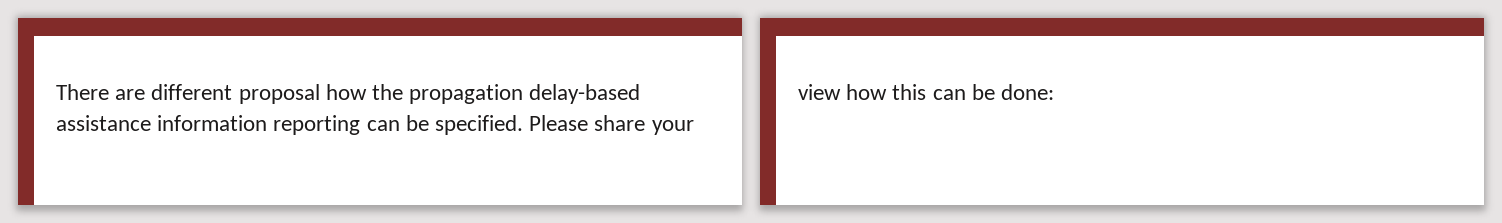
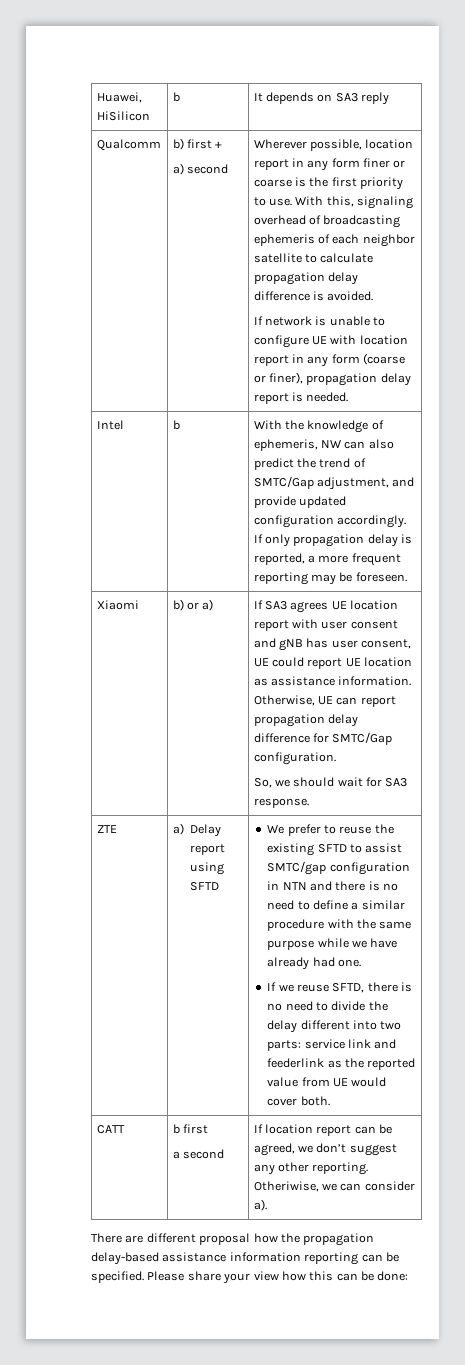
(56, 92) none -> [96,92,142,103] [96,111,150,121] [172,92,180,102] [253,92,390,105] [96,139,161,151] [172,138,223,150] [172,163,228,175] [253,139,414,151] [253,158,406,171] [253,177,404,190] [253,196,414,209] [253,215,401,228] [253,234,415,247] [253,253,374,263] [253,272,358,285] [253,291,374,301] [253,316,386,326] [253,335,408,348] [253,353,406,367] [253,372,411,386] [253,392,349,404] [96,420,124,430] [172,420,180,430] [253,420,384,433] [253,439,394,451] [253,458,366,470] [253,476,415,490] [253,496,346,508] [253,515,406,528] [253,534,413,547] [253,553,401,566] [253,572,407,585] [96,600,139,610] [172,599,214,611] [253,600,399,613] [253,619,398,631] [253,638,412,651] [253,657,413,669] [253,676,412,686] [253,695,396,707] [253,714,358,727] [253,732,393,745] [253,752,336,765] [253,777,408,788] [253,798,309,808] [96,825,117,833] [172,823,221,837] [189,844,225,855] [189,862,224,875] [189,882,219,891] [267,824,394,836] [267,843,403,856] [267,861,410,875] [267,881,399,891] [267,900,405,910] [267,919,412,931] [267,938,398,950] [267,957,362,970] [267,982,413,993] [267,1001,388,1011] [267,1020,402,1033] [267,1039,397,1051] [267,1058,416,1070] [267,1077,387,1087] [267,1096,330,1106] [96,1125,125,1134] [172,1124,208,1134] [172,1149,224,1159] [253,1124,393,1136] [253,1143,397,1156] [253,1162,369,1175] [253,1181,415,1192] [253,1199,267,1211] Huawei, HiSilicon | b | It depends on SA3 reply // Qualcomm | b) first + // a) second | Wherever possible, location report in any form finer or coarse is the first priority to use. With this, signaling overhead of broadcasting ephemeris of each neighbor satellite to calculate propagation delay difference is avoided. // If network is unable to configure UE with location report in any form (coarse or finer), propagation delay report is needed. // Intel | b | With the knowledge of ephemeris, NW can also predict the trend of SMTC/Gap adjustment, and provide updated configuration accordingly. If only propagation delay is reported, a more frequent reporting may be foreseen. // Xiaomi | b) or a) | If SA3 agrees UE location report with user consent and gNB has user consent, UE could report UE location as assistance information. Otherwise, UE can report propagation delay difference for SMTC/Gap configuration. // So, we should wait for SA3 response. // ZTE | a) Delay report using SFTD | We prefer to reuse the existing SFTD to assist SMTC/gap configuration in NTN and there is no need to define a similar procedure with the same purpose while we have already had one. // If we reuse SFTD, there is no need to divide the delay different into two parts: service link and feederlink as the reported value from UE would cover both. // CATT | b first // a second | If location report can be agreed, we don’t suggest any other reporting. Otheriwise, we can consider a). //

